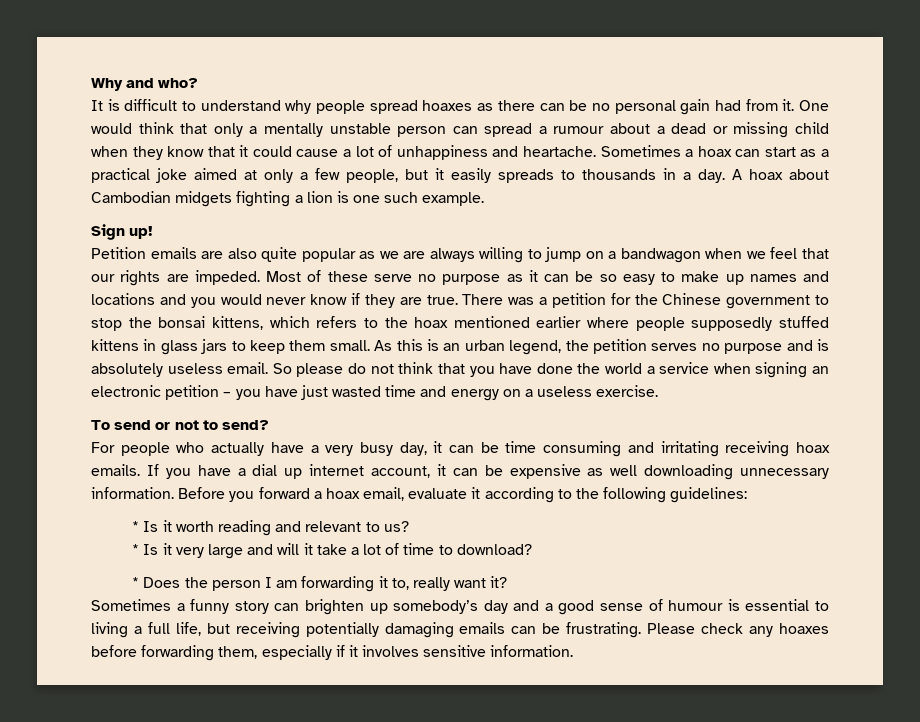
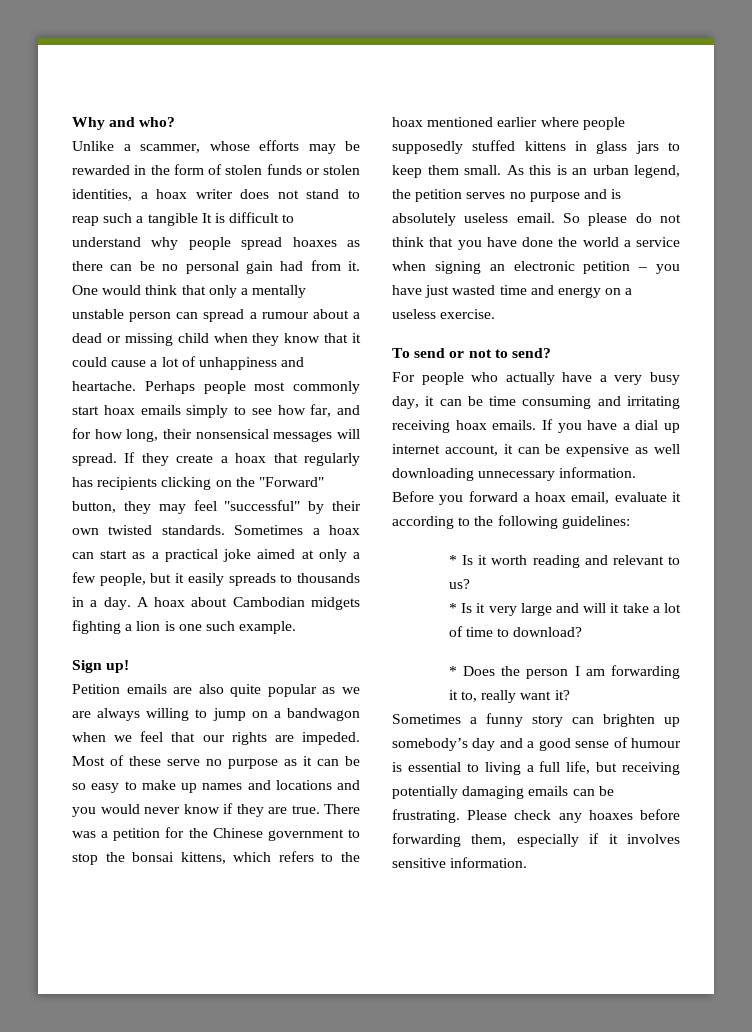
(199, 83) none -> [72,140,360,154] [72,164,360,175] [72,189,360,201] [72,213,198,226] Unlike a scammer, whose efforts may be rewarded in the form of stolen funds or stolen identities, a hoax writer does not stand to reap such a tangible
(596, 151) none -> [144,381,360,394] [72,404,360,418] [72,428,361,442] [72,452,360,466] [72,477,324,490] [72,500,361,514] [72,525,225,535] Perhaps people most commonly start hoax emails simply to see how far, and for how long, their nonsensical messages will spread. If they create a hoax that regularly has recipients clicking on the "Forward" button, they may feel "successful" by their own twisted standards.

